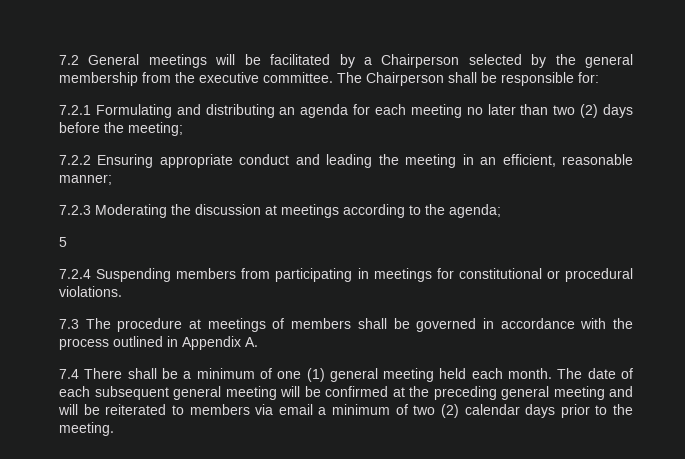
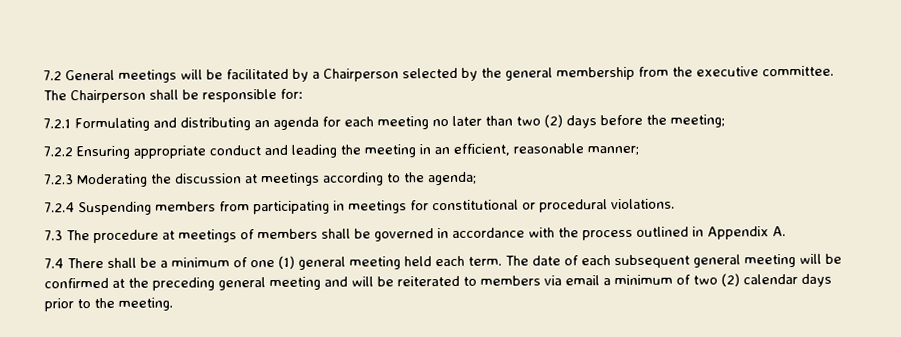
[59,237,67,247] // 5 -> (477, 178) none
[508,368,553,379] month. -> [468,256,502,266] term.

